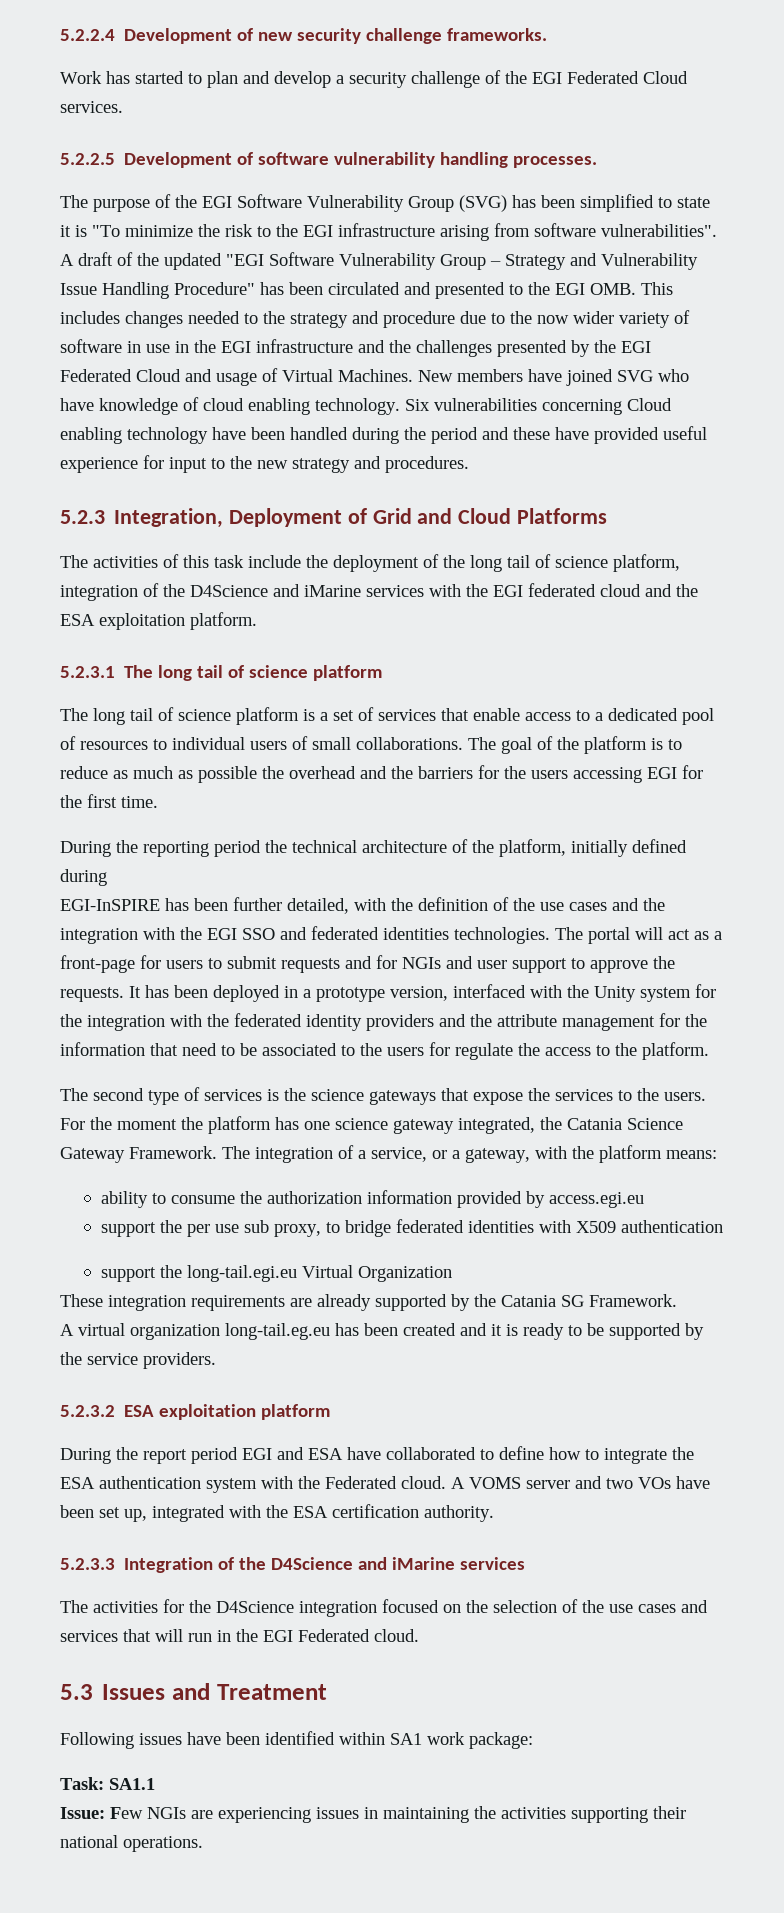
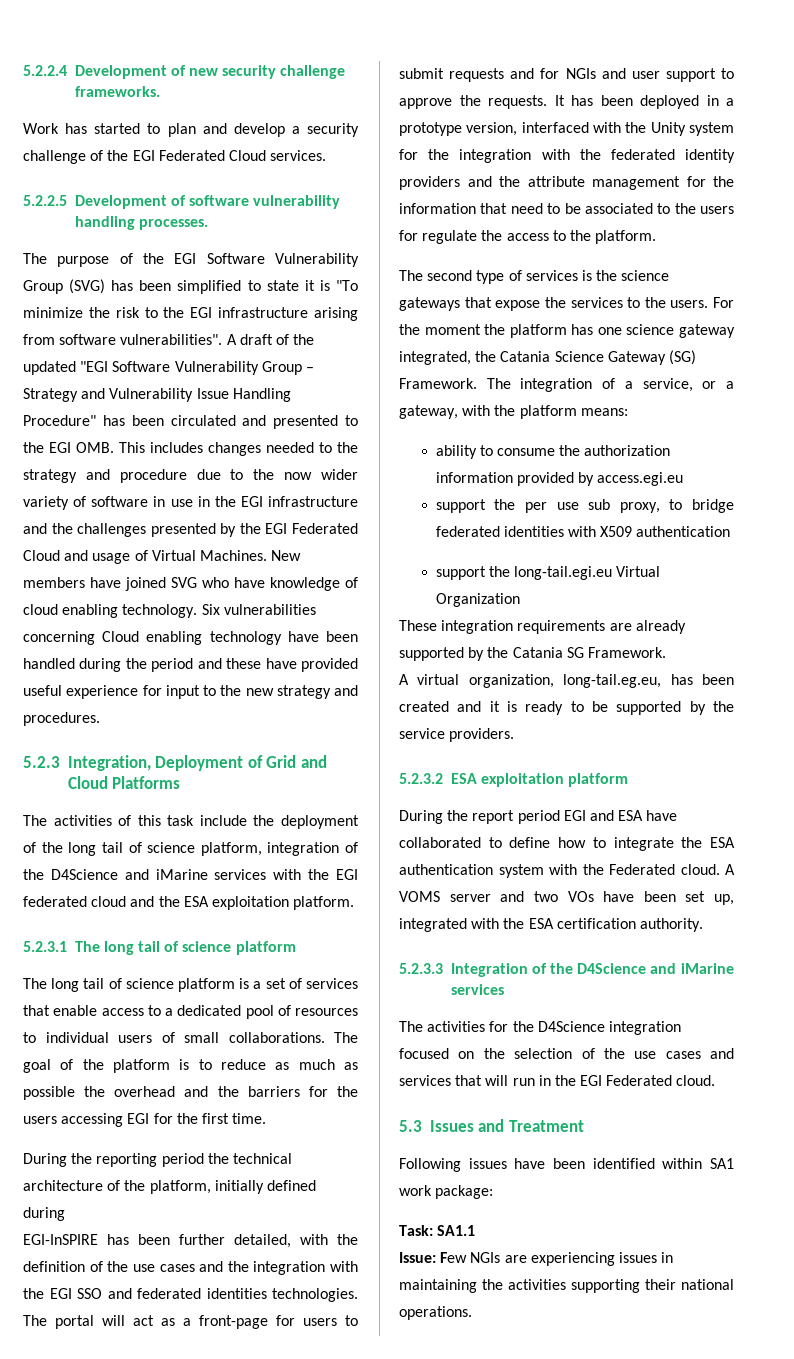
(125, 1155) none -> [668,350,696,365] (SG)
[130,1323,330,1340] organization long-tail.eg.eu -> [468,674,662,688] organization, long-tail.eg.eu,

